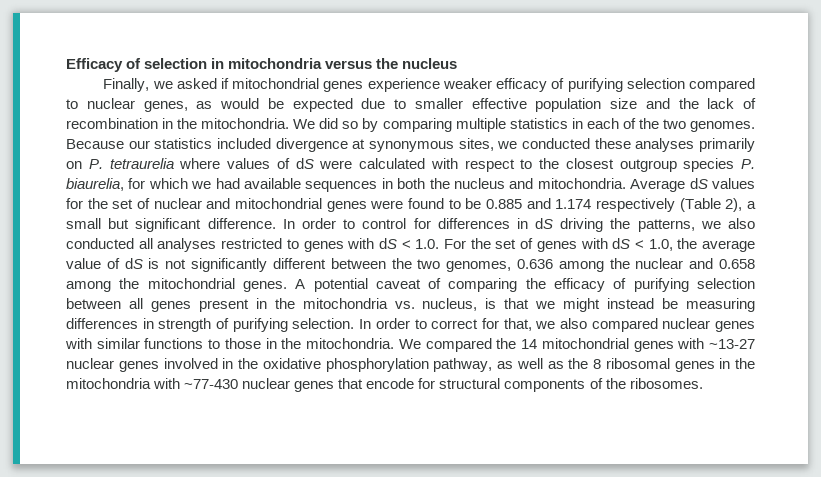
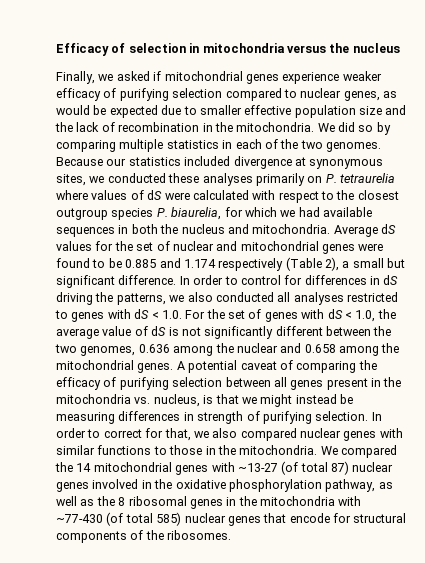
(756, 344) none -> [281,461,349,475] (of total 87)
(239, 384) none -> [106,512,182,526] (of total 585)

